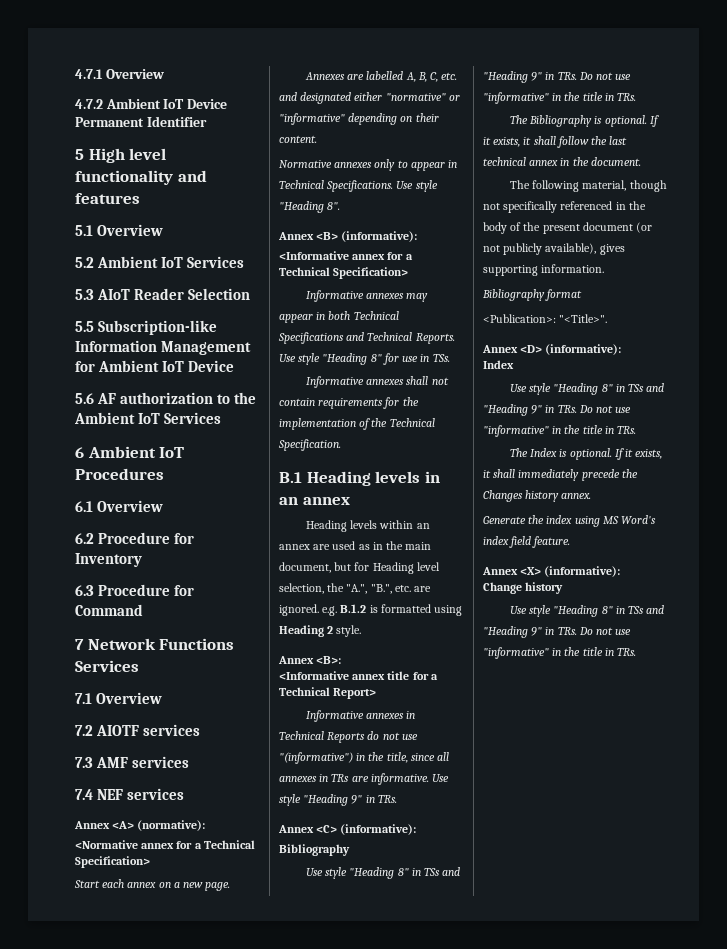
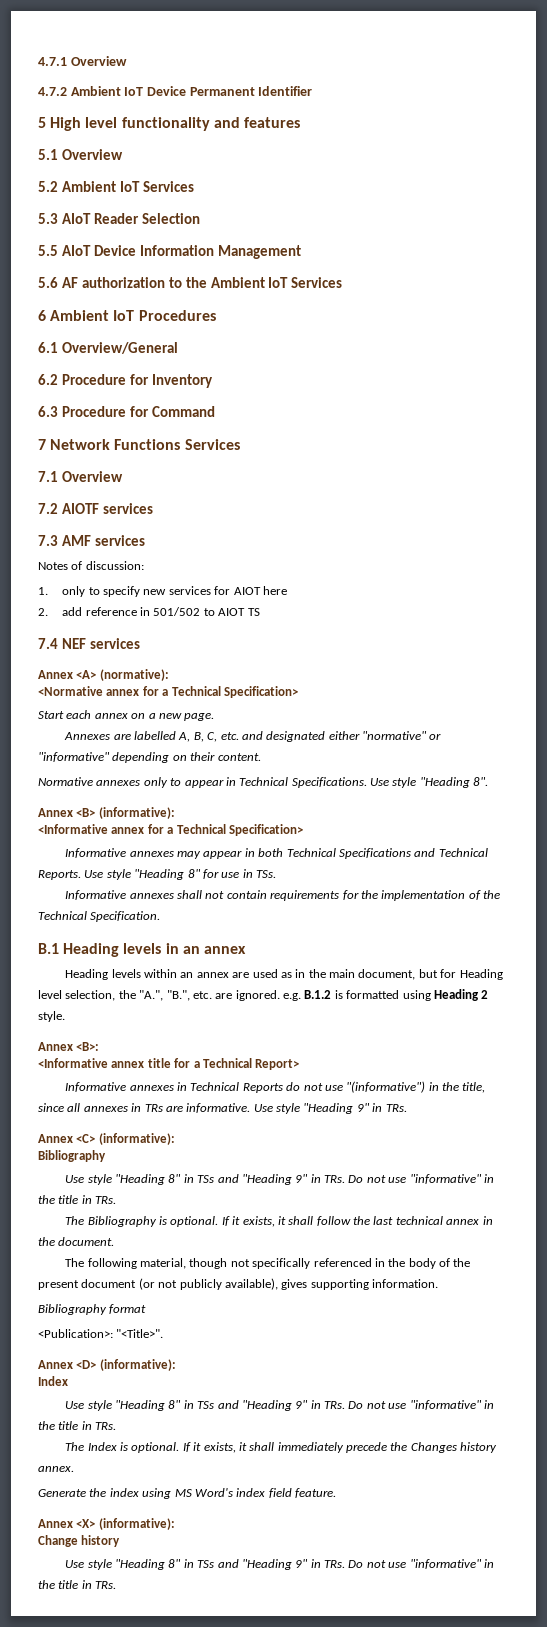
[98,320,218,335] Subscription-like -> [61,245,136,256] AIoT Device
[75,360,235,372] for Ambient IoT Device -> (301, 252) none
[97,500,164,512] Overview -> [61,342,178,354] Overview/General
(190, 762) none -> [38,561,144,570] [38,586,287,597] [38,607,260,616] // Notes of discussion: // 1. only to specify new services for AIOT here // 2. add reference in 501/502 to AIOT TS

